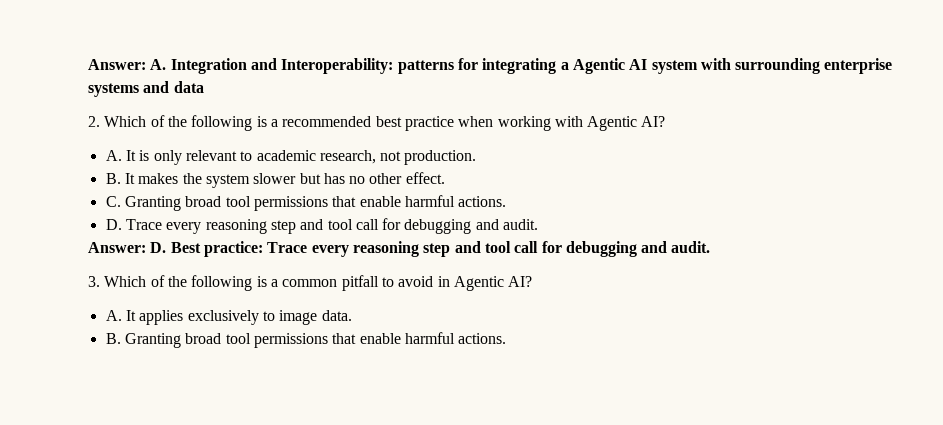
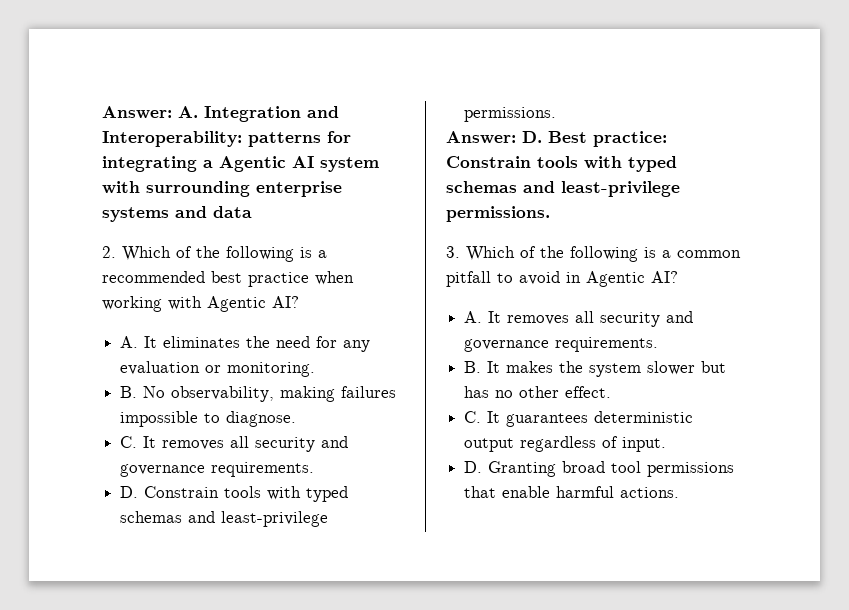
[139,150,477,165] [105,172,445,188] [105,195,507,211] [105,218,539,234] [88,241,711,257] is only relevant to academic research, not production. // B. It makes the system slower but has no other effect. // C. Granting broad tool permissions that enable harmful actions. // D. Trace every reasoning step and tool call for debugging and audit. // Answer: D. Best practice: Trace every reasoning step and tool call for debugging and audit. -> [163,336,371,352] [120,361,316,377] [120,386,397,402] [120,411,297,427] [120,436,349,452] [120,462,315,477] [120,486,349,502] [120,511,329,527] [464,107,557,122] [446,131,667,147] [446,156,677,172] [446,181,680,197] [446,206,550,222] eliminates the need for any evaluation or monitoring. // B. No observability, making failures impossible to diagnose. // C. It removes all security and governance requirements. // D. Constrain tools with typed schemas and least-privilege permissions. // Answer: D. Best practice: Constrain tools with typed schemas and least-privilege permissions.
[139,310,352,325] [105,333,121,344] applies exclusively to image data. // B. -> [507,311,694,327] [464,337,659,352] [464,361,727,377] [464,386,612,398] [464,411,694,427] [464,436,667,452] [464,461,483,473] removes all security and governance requirements. // B. It makes the system slower but has no other effect. // C. It guarantees deterministic output regardless of input. // D.

